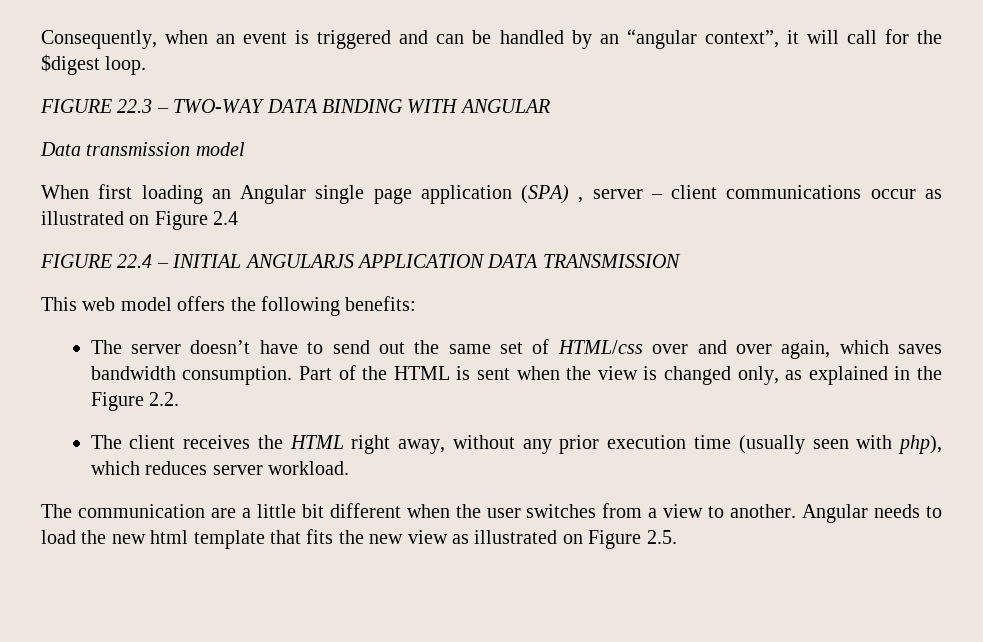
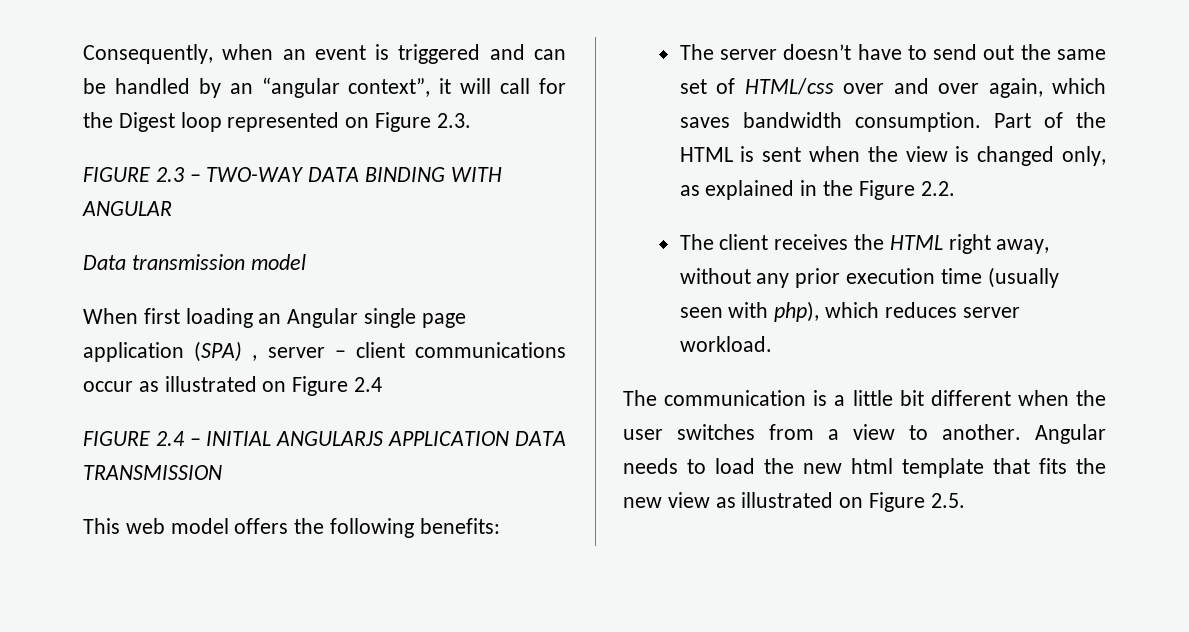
[41,54,147,75] [40,99,153,113] $digest loop. // FIGURE 22.3 -> [118,112,471,132] [83,167,184,182] Digest loop represented on Figure 2.3. // FIGURE 2.3
[117,254,153,268] 22.4 -> [155,431,185,446] 2.4
[210,508,236,518] are -> [813,390,828,406] is

